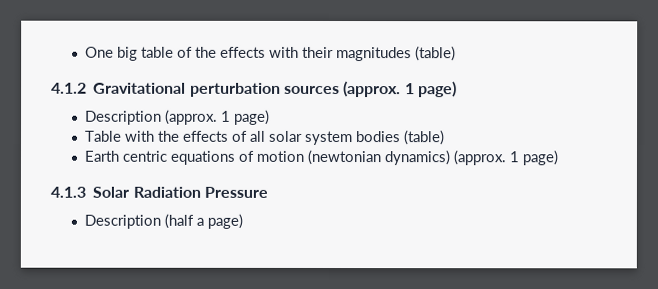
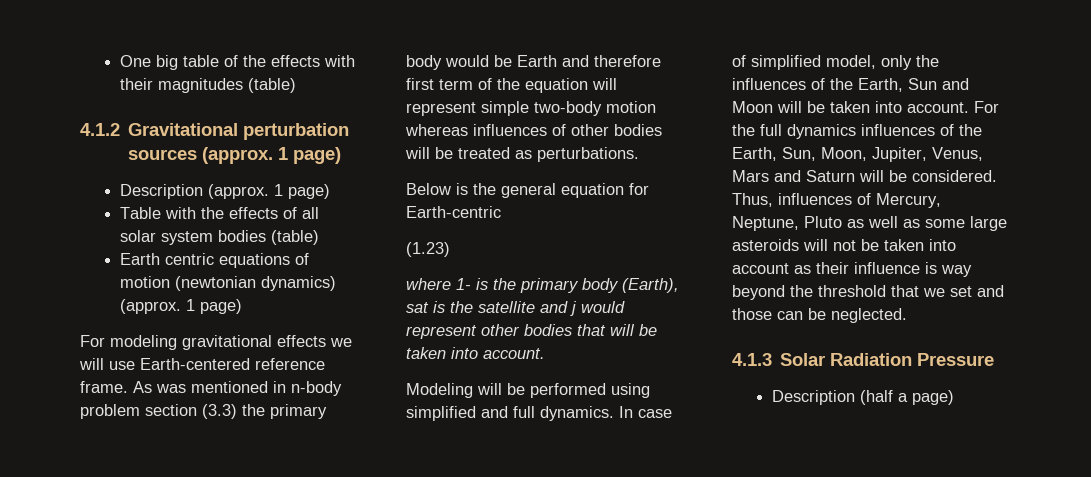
(559, 158) none -> [80,335,352,350] [79,358,325,370] [80,381,342,396] [80,404,327,419] [406,55,661,70] [406,78,617,93] [406,101,656,116] [405,124,662,136] [405,147,639,162] [406,183,649,198] [406,206,501,218] [406,242,450,257] [406,278,679,293] [406,301,625,316] [406,324,657,339] [406,347,545,359] [406,383,650,398] [406,406,672,421] [732,55,939,70] [732,78,969,92] [732,101,999,113] [732,124,982,139] [732,147,983,162] [732,170,997,182] [732,193,941,208] [732,216,1007,231] [732,239,956,251] [732,262,972,277] [732,285,1004,300] [732,308,907,323] // For modeling gravitational effects we will use Earth-centered reference frame. As was mentioned in n-body problem section (3.3) the primary body would be Earth and therefore first term of the equation will represent simple two-body motion whereas influences of other bodies will be treated as perturbations. // Below is the general equation for Earth-centric // (1.23) // where 1- is the primary body (Earth), sat is the satellite and j would represent other bodies that will be taken into account. // Modeling will be performed using simplified and full dynamics. In case of simplified model, only the influences of the Earth, Sun and Moon will be taken into account. For the full dynamics influences of the Earth, Sun, Moon, Jupiter, Venus, Mars and Saturn will be considered. Thus, influences of Mercury, Neptune, Pluto as well as some large asteroids will not be taken into account as their influence is way beyond the threshold that we set and those can be neglected.

